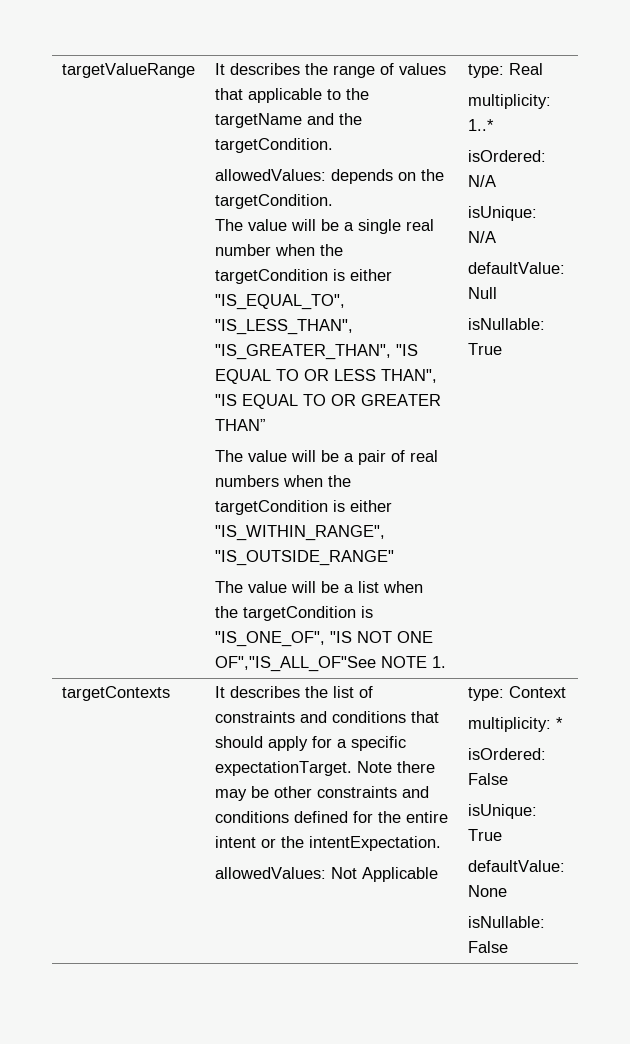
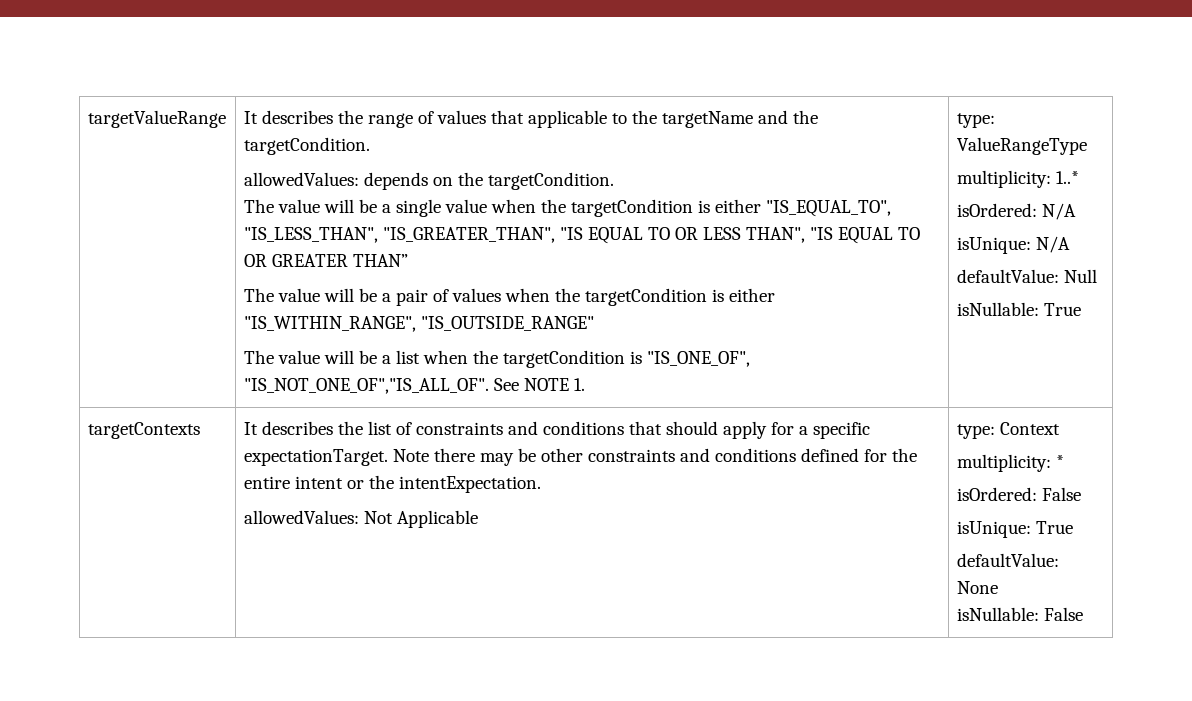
[405,219,434,231] [214,244,271,256] real number -> [444,199,487,213] value
[409,450,438,462] [214,475,279,487] real numbers -> [451,288,501,302] values
[329,631,433,643] [214,656,376,672] "IS NOT ONE OF","IS_ALL_OF"See -> [243,378,519,394] "IS_NOT_ONE_OF","IS_ALL_OF". See
[508,63,543,75] Real -> [956,137,1087,155] ValueRangeType

